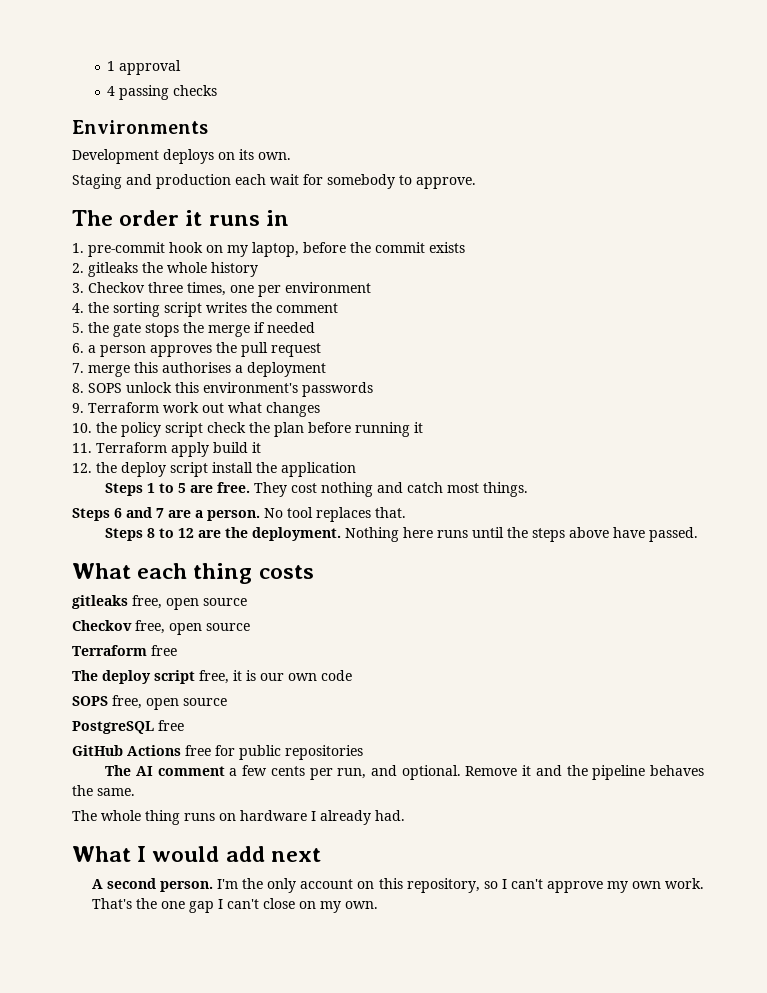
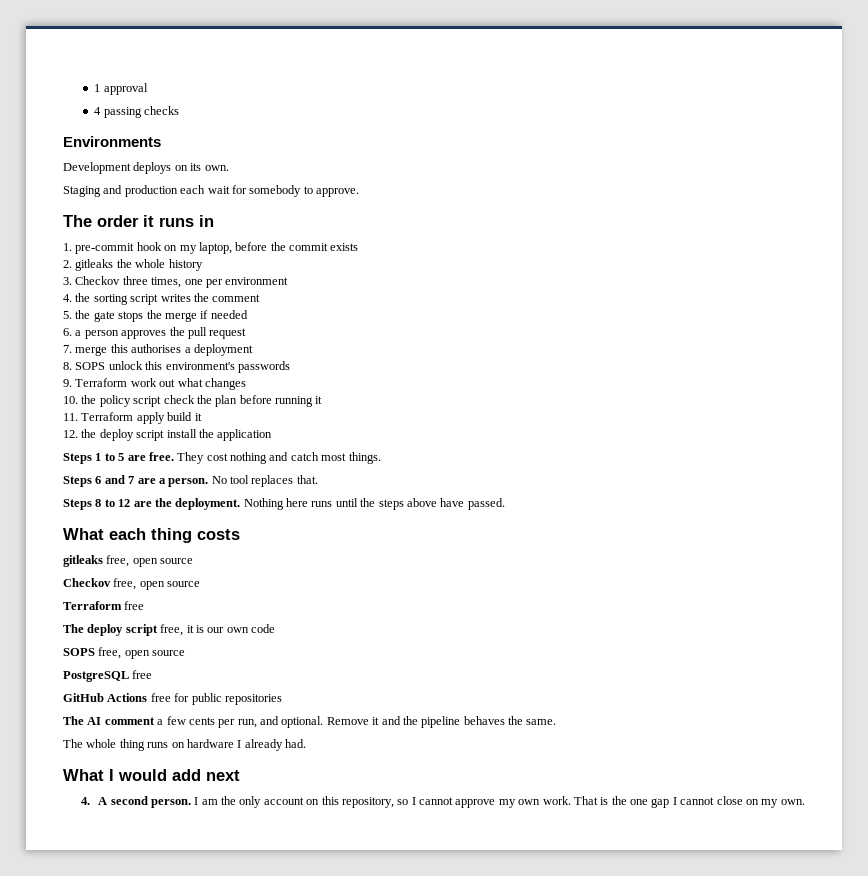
(321, 855) none -> [80,797,90,805] 4.
[217,879,239,889] I'm -> [194,797,218,805] I am
[510,879,543,889] can't -> [419,797,454,805] cannot
[92,898,133,909] That's -> [573,796,609,805] That is
[227,899,260,909] can't -> [680,797,715,805] cannot

